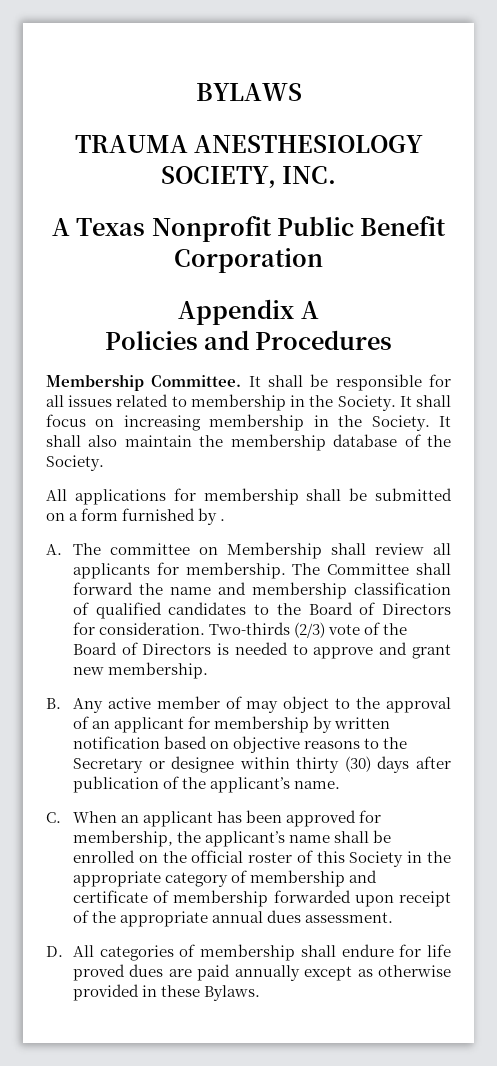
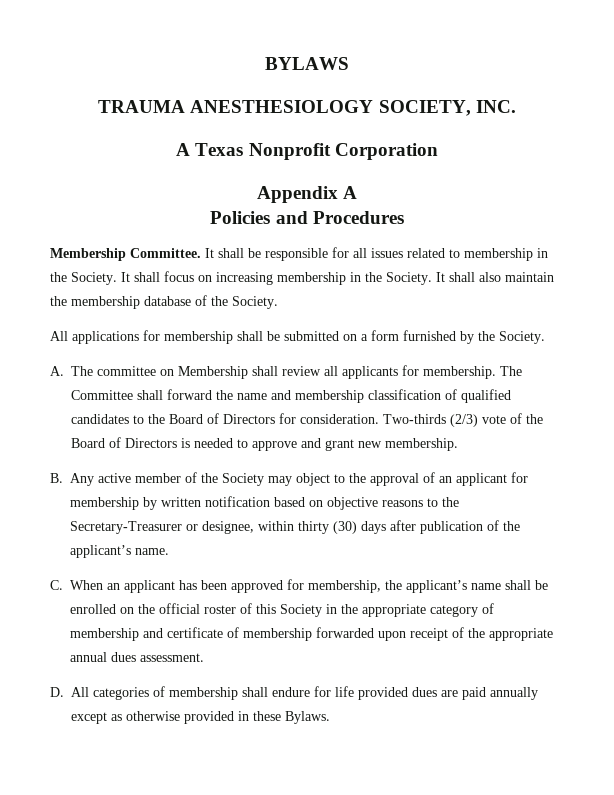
[276,216,447,236] Public Benefit -> (331, 151) none
[220,519,226,521] . -> [478,331,545,344] the Society.
(242, 702) none -> [201,473,265,486] the Society
[72,756,235,773] Secretary or designee -> [70,521,255,534] Secretary-Treasurer or designee,
[72,964,125,981] proved -> [358,687,408,700] provided

